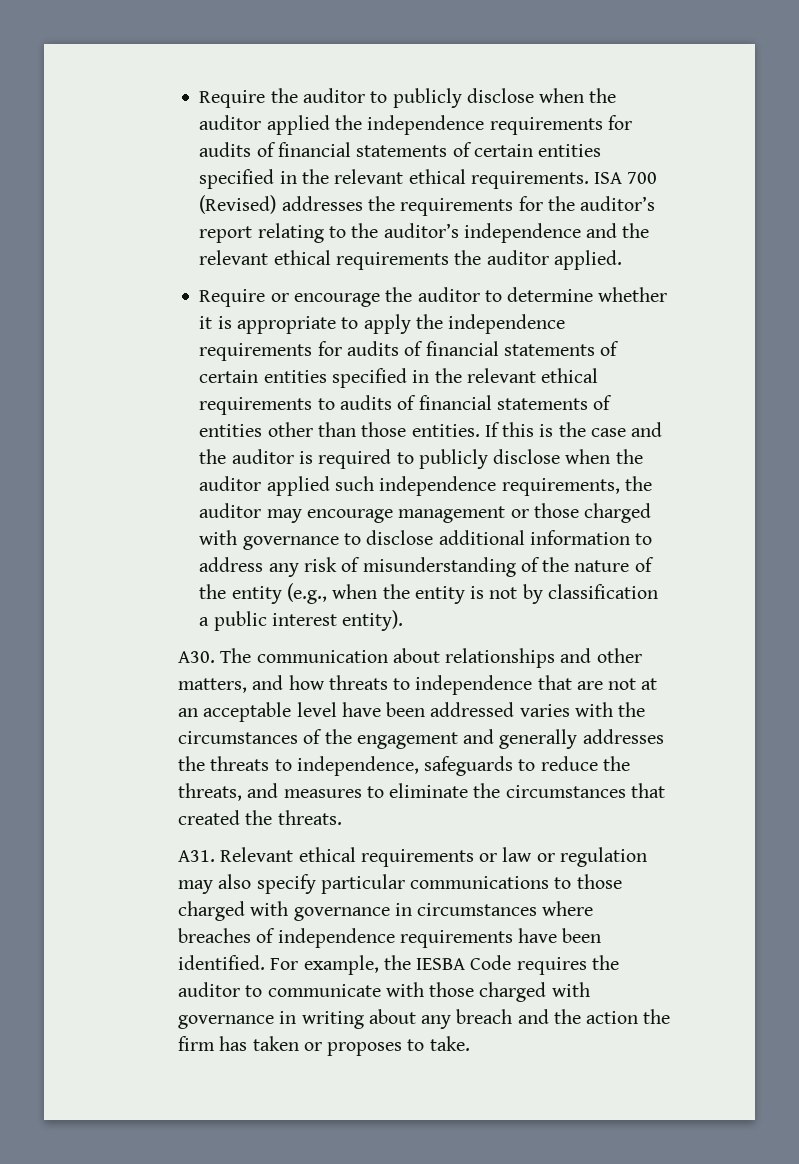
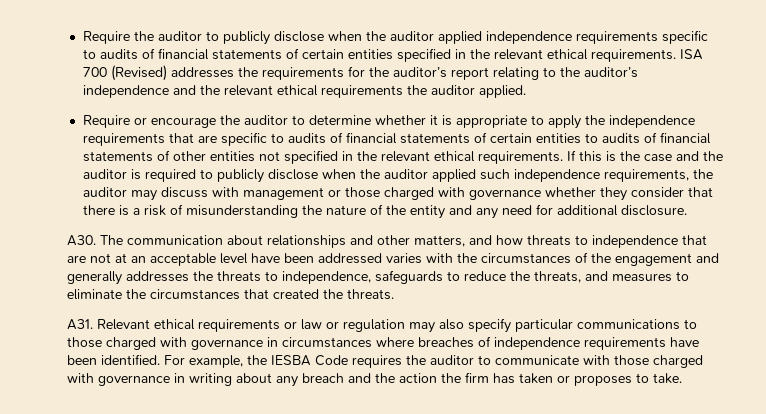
[335,115,632,135] the independence requirements for -> [485,30,708,44] [82,49,96,59] independence requirements specific to
[317,341,620,356] [199,368,599,388] [199,395,613,415] [199,422,480,437] for audits of financial statements of certain entities specified in the relevant ethical requirements to audits of financial statements of entities other than those entities. -> [168,132,711,146] [82,150,563,164] that are specific to audits of financial statements of certain entities to audits of financial statements of other entities not specified in the relevant ethical requirements.
[307,509,394,523] encourage -> [160,187,239,198] discuss with
[344,530,653,545] [199,557,299,577] to disclose additional information to address any -> [544,187,713,201] [82,205,140,216] whether they consider that there is a
[520,557,540,572] of -> (298, 211) none
[287,583,658,604] [199,610,404,631] (e.g., when the entity is not by classification a public interest entity). -> [448,204,687,219] and any need for additional disclosure.

